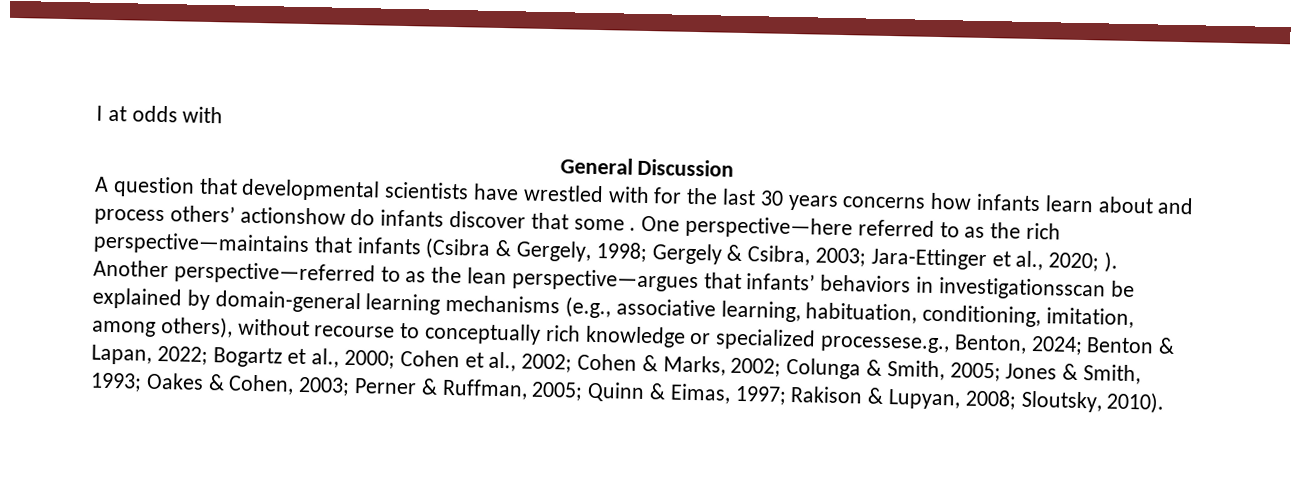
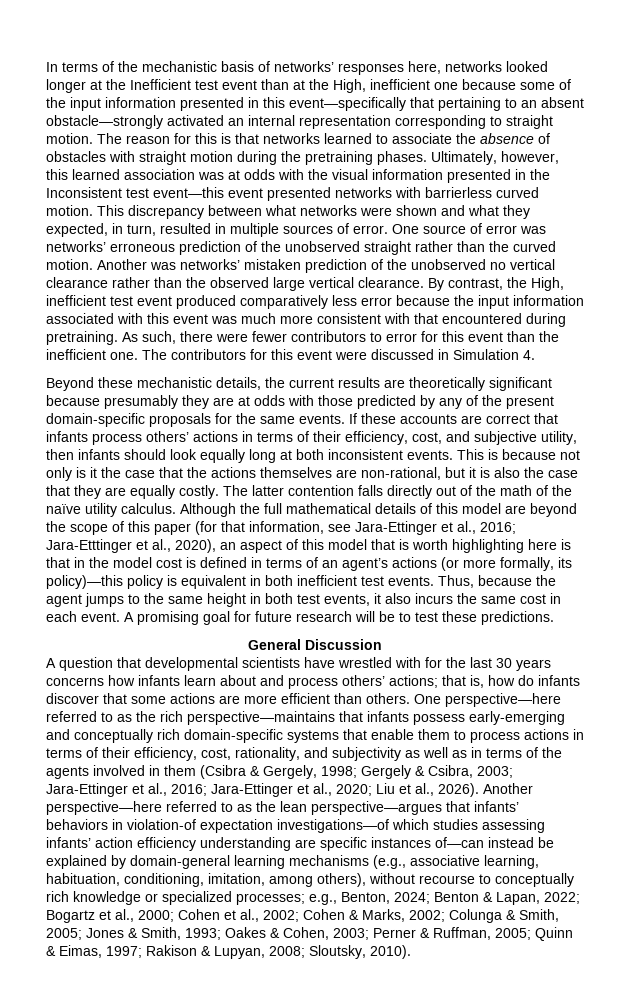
[96,105,224,124] I at odds with -> [46,61,548,75] [46,79,571,93] [46,97,584,111] [46,115,553,129] [46,133,550,144] [46,151,559,165] [46,169,550,183] [46,187,539,201] [46,205,530,219] [46,223,546,237] [46,241,556,255] [46,259,555,273] [46,277,564,291] [46,295,584,309] [46,313,566,327] [46,331,559,345] [46,349,535,360] [46,377,552,391] [46,395,554,409] [46,413,558,427] [46,431,577,445] [46,449,580,463] [46,467,578,481] [46,485,572,499] [46,503,577,517] [46,521,516,535] [46,539,571,553] [46,557,572,571] [46,575,556,589] [46,593,561,607] [46,611,554,625] In terms of the mechanistic basis of networks’ responses here, networks looked longer at the Inefficient test event than at the High, inefficient one because some of the input information presented in this event—specifically that pertaining to an absent obstacle—strongly activated an internal representation corresponding to straight motion. The reason for this is that networks learned to associate the absence of obstacles with straight motion during the pretraining phases. Ultimately, however, this learned association was at odds with the visual information presented in the Inconsistent test event—this event presented networks with barrierless curved motion. This discrepancy between what networks were shown and what they expected, in turn, resulted in multiple sources of error. One source of error was networks’ erroneous prediction of the unobserved straight rather than the curved motion. Another was networks’ mistaken prediction of the unobserved no vertical clearance rather than the observed large vertical clearance. By contrast, the High, inefficient test event produced comparatively less error because the input information associated with this event was much more consistent with that encountered during pretraining. As such, there were fewer contributors to error for this event than the inefficient one. The contributors for this event were discussed in Simulation 4. // Beyond these mechanistic details, the current results are theoretically significant because presumably they are at odds with those predicted by any of the present domain-specific proposals for the same events. If these accounts are correct that infants process others’ actions in terms of their efficiency, cost, and subjective utility, then infants should look equally long at both inconsistent events. This is because not only is it the case that the actions themselves are non-rational, but it is also the case that they are equally costly. The latter contention falls directly out of the math of the naïve utility calculus. Although the full mathematical details of this model are beyond the scope of this paper (for that information, see Jara-Ettinger et al., 2016; Jara-Etttinger et al., 2020), an aspect of this model that is worth highlighting here is that in the model cost is defined in terms of an agent’s actions (or more formally, its policy)—this policy is equivalent in both inefficient test events. Thus, because the agent jumps to the same height in both test events, it also incurs the same cost in each event. A promising goal for future research will be to test these predictions.
[239,206,346,225] actionshow -> [389,675,515,688] actions; that is, how
[629,227,637,231] . -> [170,693,410,704] actions are more efficient than others.
(422, 246) none -> [413,711,565,725] [46,729,584,743] [46,747,562,761] [46,765,196,779] possess early-emerging and conceptually rich domain-specific systems that enable them to process actions in terms of their efficiency, cost, rationality, and subjectivity as well as in terms of the agents involved in them
[1048,251,1119,273] [93,259,376,286] 2020; ). Another perspective—referred -> [171,783,533,797] [46,801,217,815] 2016; Jara-Ettinger et al., 2020; Liu et al., 2026). Another perspective—here referred
[937,277,1106,301] investigationsscan -> [127,819,545,833] [46,837,534,851] violation-of expectation investigations—of which studies assessing infants’ action efficiency understanding are specific instances of—can instead
[820,335,951,354] processese.g., -> [236,893,337,905] processes; e.g.,

